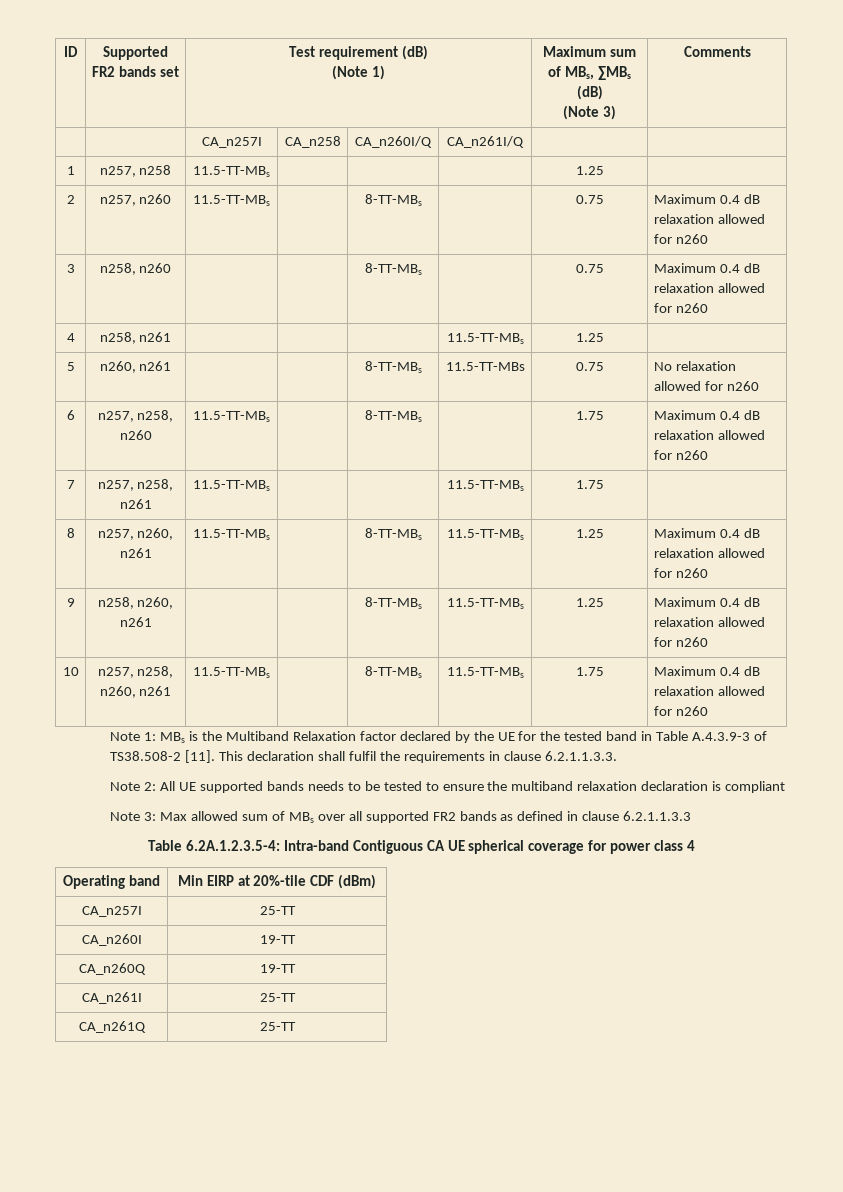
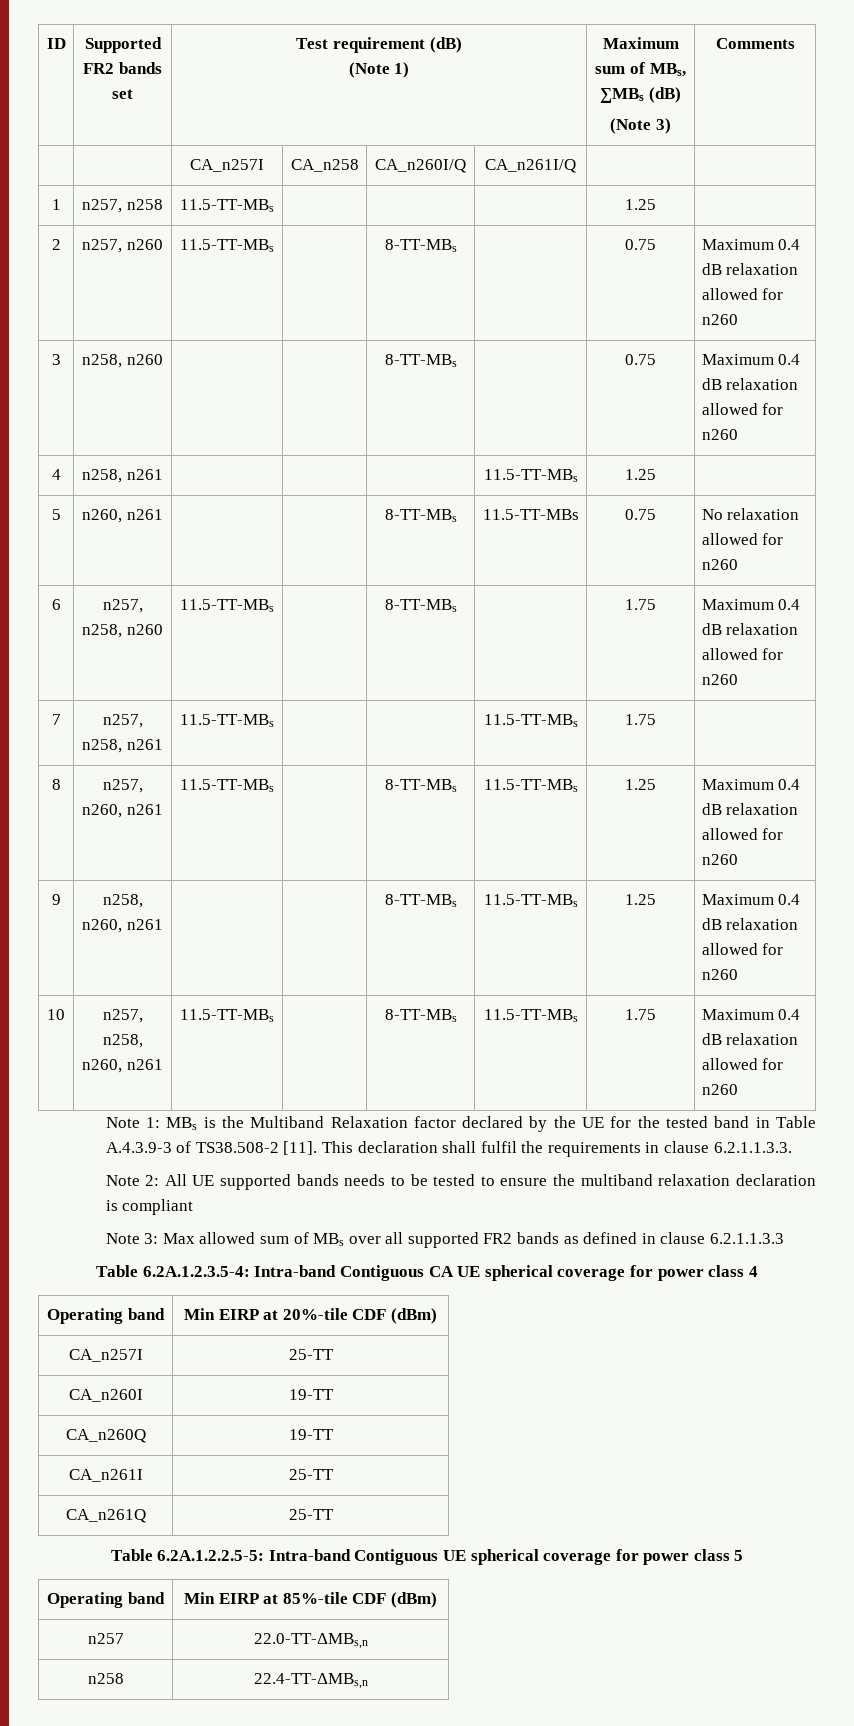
(296, 1026) none -> [110,1549,744,1565] [47,1592,165,1608] [184,1592,437,1608] [87,1633,124,1644] [253,1633,368,1649] [87,1673,124,1684] [253,1673,368,1689] // Table 6.2A.1.2.2.5-5: Intra-band Contiguous UE spherical coverage for power class 5 // Operating band | Min EIRP at 85%-tile CDF (dBm) // n257 | 22.0-TT-ΔMBs,n // n258 | 22.4-TT-ΔMBs,n

